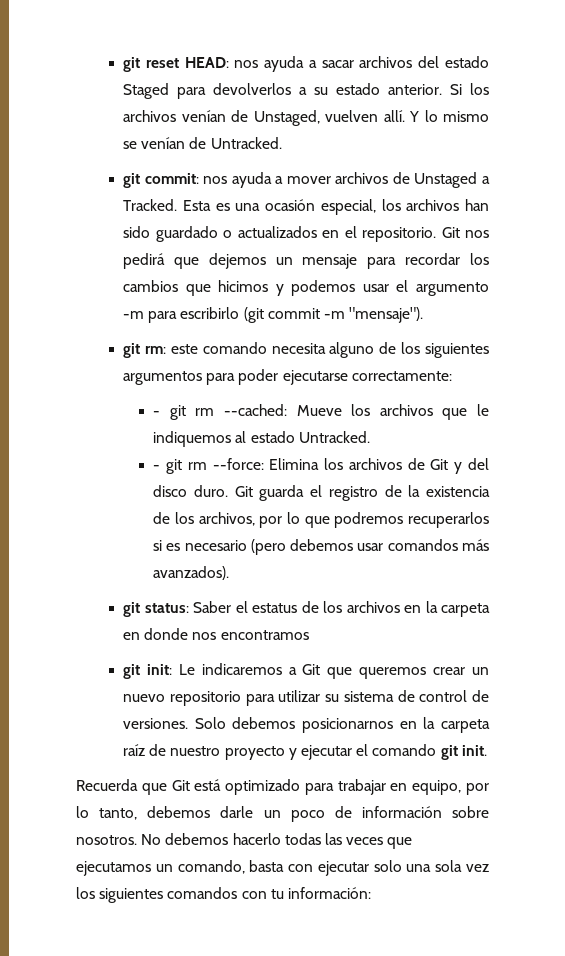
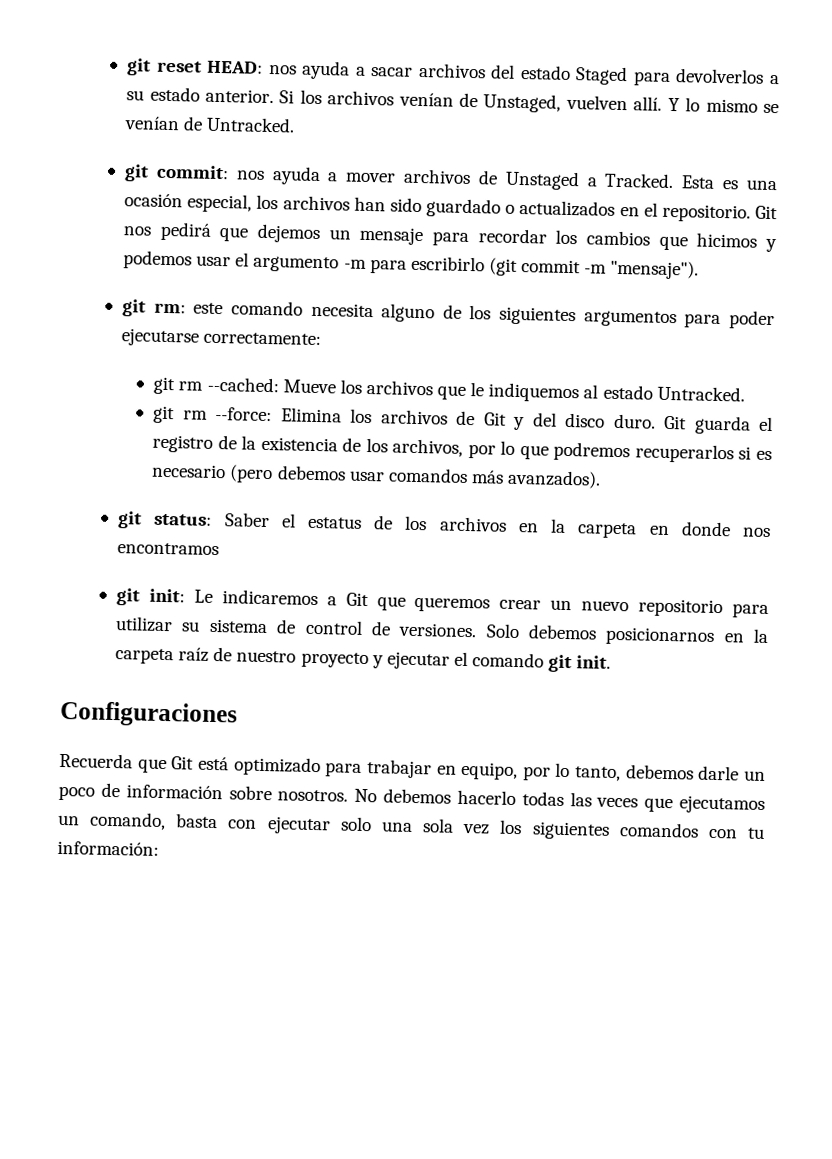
[153,411,161,416] - -> (322, 338) none
[153,465,161,470] - -> (745, 393) none
(487, 750) none -> [60,700,238,728] // Configuraciones

